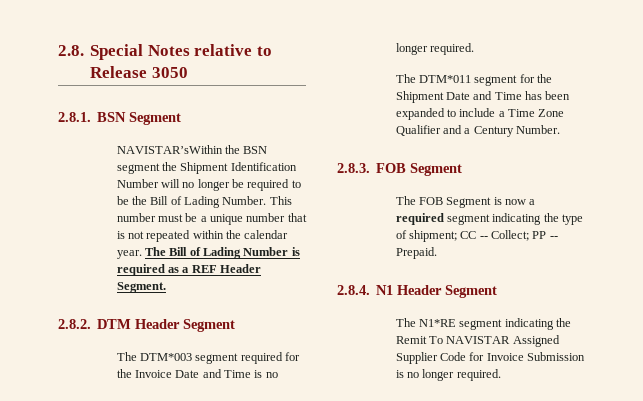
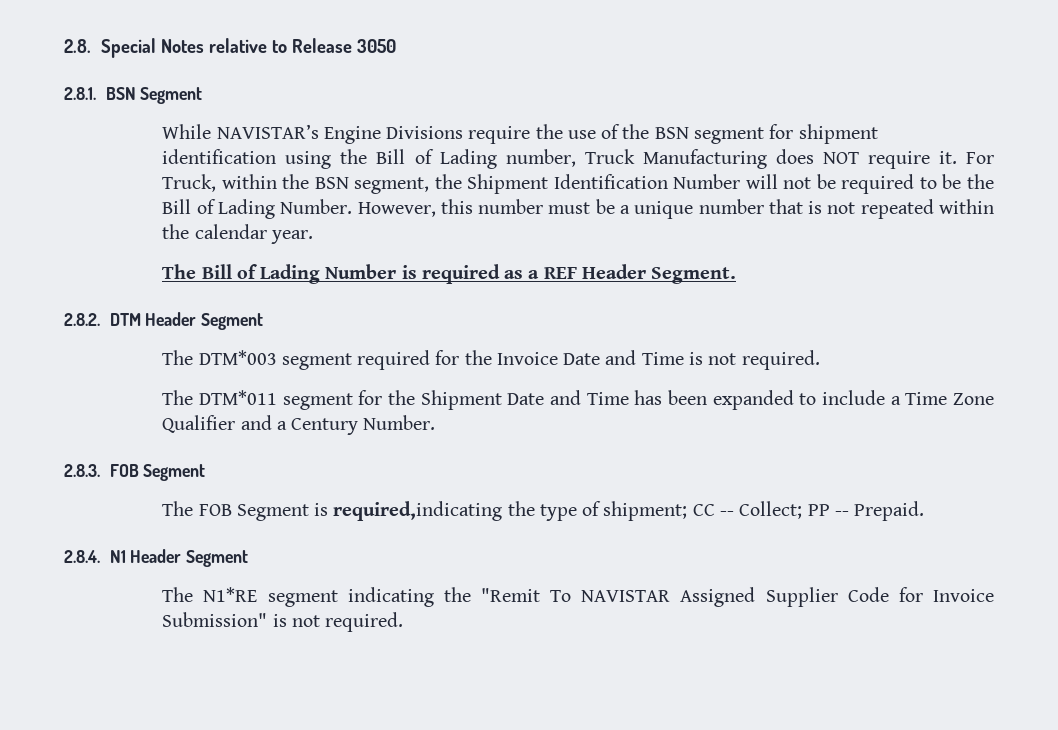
[116,145,268,154] [116,163,160,174] NAVISTAR’sWithin the BSN segment -> [162,124,878,144] [162,149,994,169] [162,174,430,194] While NAVISTAR’s Engine Divisions require the use of the BSN segment for shipment identification using the Bill of Lading number, Truck Manufacturing does NOT require it. For Truck, within the BSN segment,
[182,179,230,191] no longer -> [783,177,812,189] not
[269,196,292,205] This -> [357,199,473,217] However, this
(142, 254) none -> (313, 237) //
[265,372,278,378] [395,43,428,55] no longer -> [708,353,737,365] not
[505,199,536,205] [395,213,542,225] now a required segment indicating -> [333,501,503,521] required,indicating
[395,336,427,344] Remit -> [481,588,541,602] "Remit
[527,352,586,361] [395,369,455,381] Submission is no longer -> [162,612,320,627] Submission" is not

